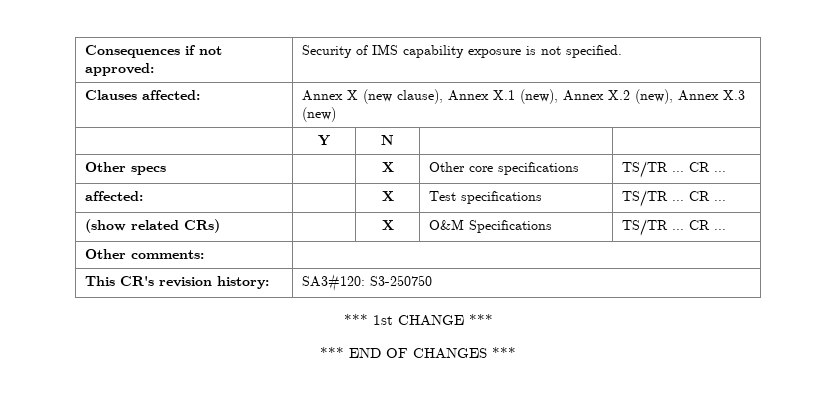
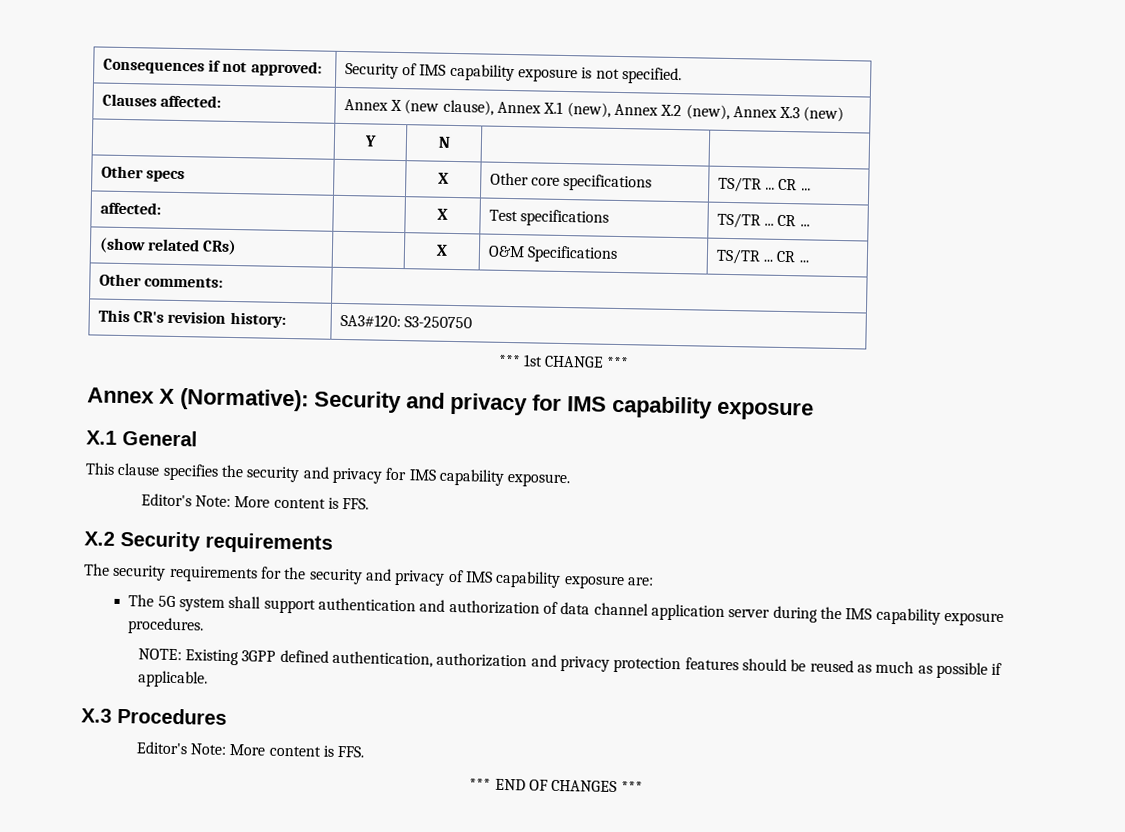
(493, 319) none -> [87,387,814,421] [86,430,198,447] [85,462,571,488] [140,493,370,510] [84,531,333,554] [84,563,654,590] [128,594,1004,627] [127,617,205,635] [137,648,1003,679] [137,670,208,688] [81,707,227,725] [135,741,365,758] // Annex X (Normative): Security and privacy for IMS capability exposure // X.1 General // This clause specifies the security and privacy for IMS capability exposure. // Editor's Note: More content is FFS. // X.2 Security requirements // The security requirements for the security and privacy of IMS capability exposure are: // The 5G system shall support authentication and authorization of data channel application server during the IMS capability exposure procedures. // NOTE: Existing 3GPP defined authentication, authorization and privacy protection features should be reused as much as possible if applicable. // X.3 Procedures // Editor's Note: More content is FFS.

